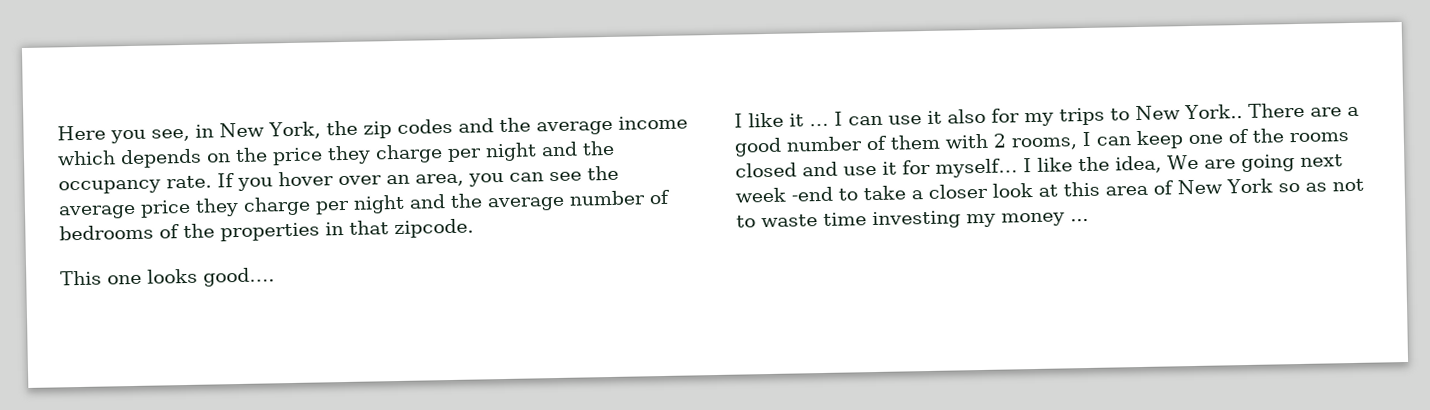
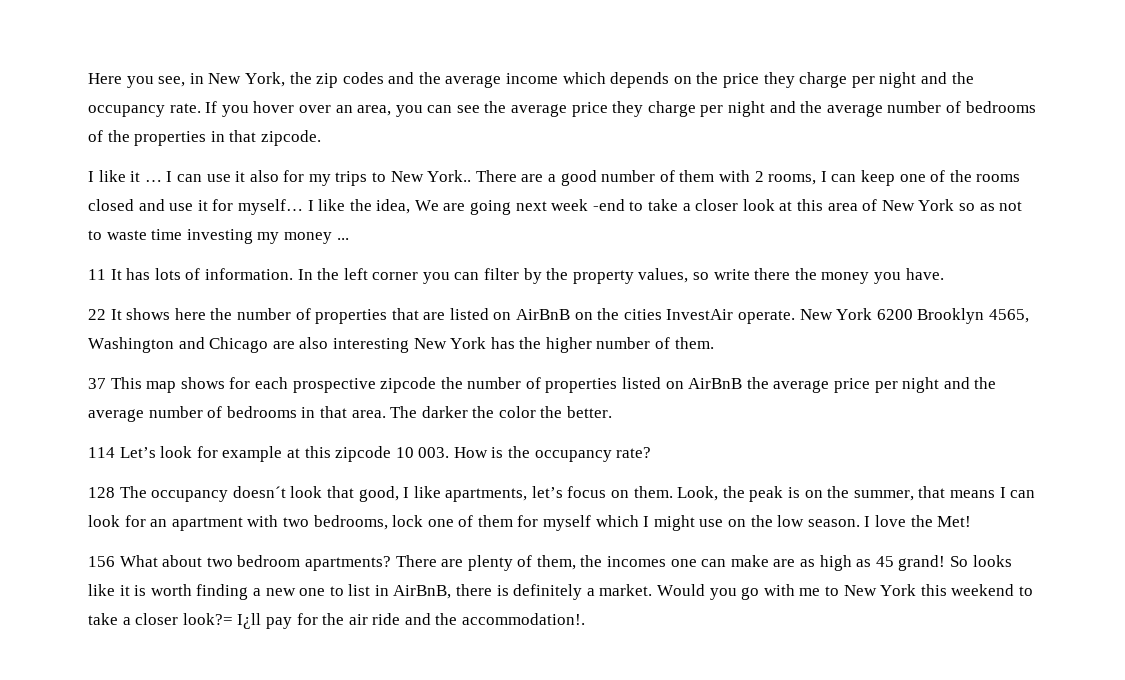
[60,267,275,287] // This one looks good…. -> (321, 138) none
(1089, 220) none -> [88,268,944,284] [88,308,1029,324] [88,337,714,353] [88,377,997,393] [88,406,613,422] [88,446,652,462] [88,486,1036,502] [88,515,972,531] [88,555,1012,571] [88,584,1033,600] [88,613,586,629] // 11 It has lots of information. In the left corner you can filter by the property values, so write there the money you have. // 22 It shows here the number of properties that are listed on AirBnB on the cities InvestAir operate. New York 6200 Brooklyn 4565, Washington and Chicago are also interesting New York has the higher number of them. // 37 This map shows for each prospective zipcode the number of properties listed on AirBnB the average price per night and the average number of bedrooms in that area. The darker the color the better. // 114 Let’s look for example at this zipcode 10 003. How is the occupancy rate? // 128 The occupancy doesn´t look that good, I like apartments, let’s focus on them. Look, the peak is on the summer, that means I can look for an apartment with two bedrooms, lock one of them for myself which I might use on the low season. I love the Met! // 156 What about two bedroom apartments? There are plenty of them, the incomes one can make are as high as 45 grand! So looks like it is worth finding a new one to list in AirBnB, there is definitely a market. Would you go with me to New York this weekend to take a closer look?= I¿ll pay for the air ride and the accommodation!.

